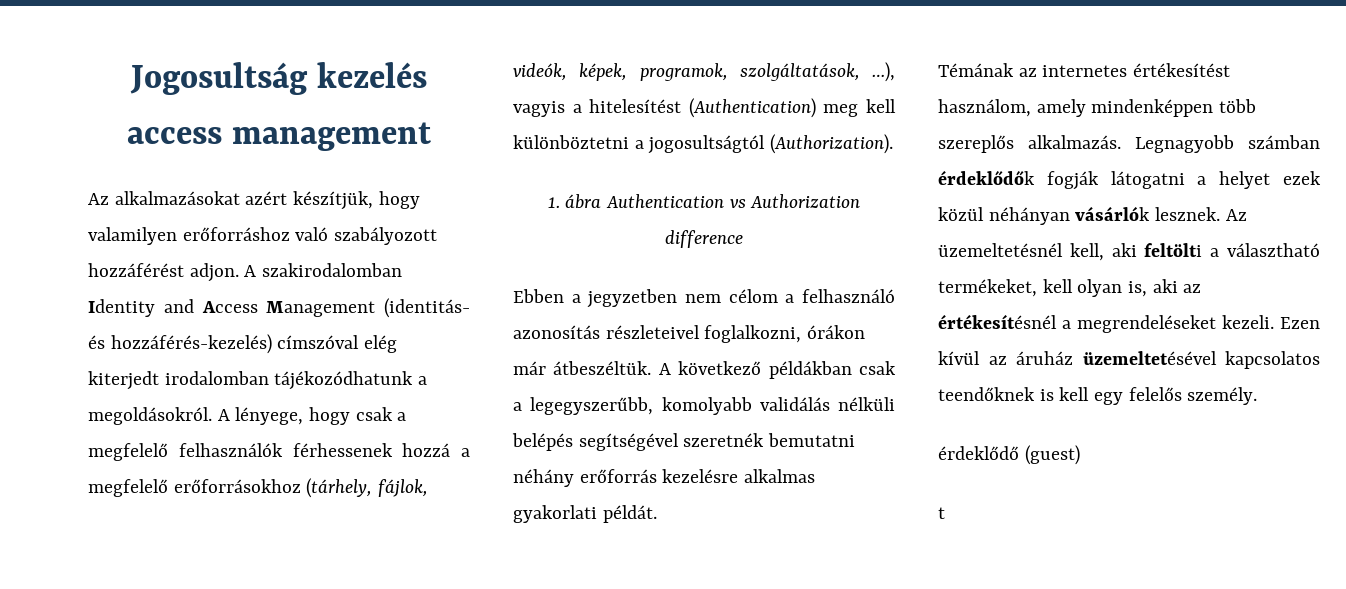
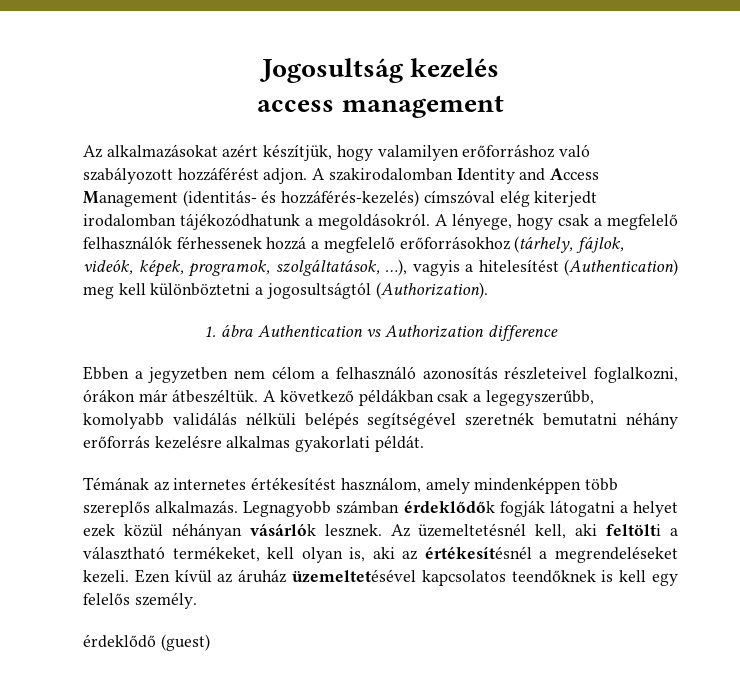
[938,507,945,519] // t -> (210, 642) none

